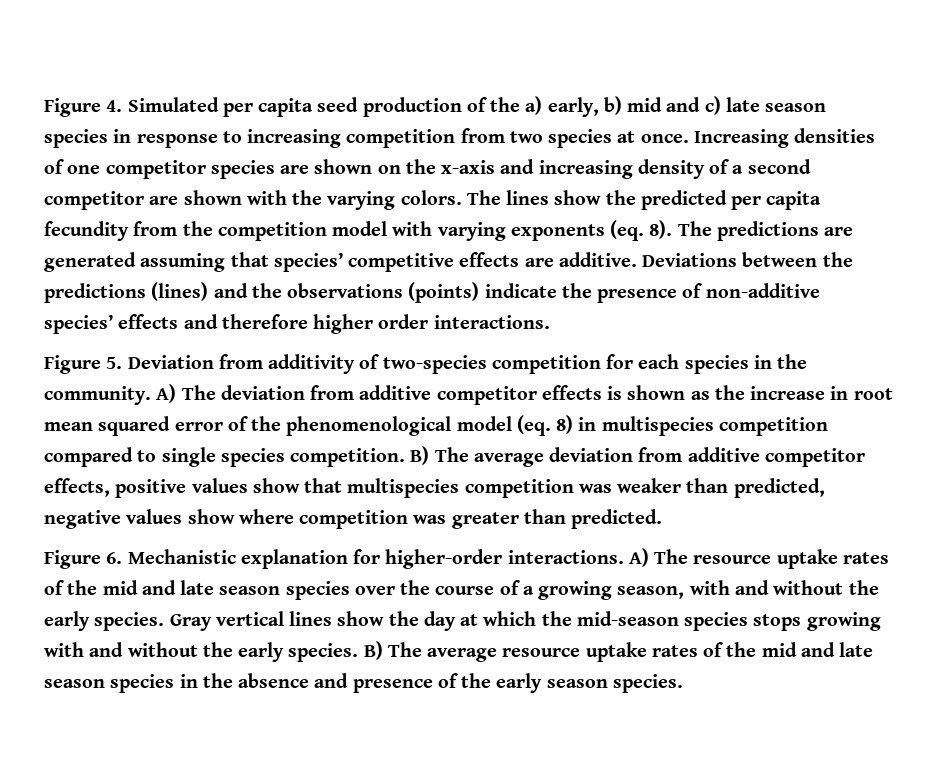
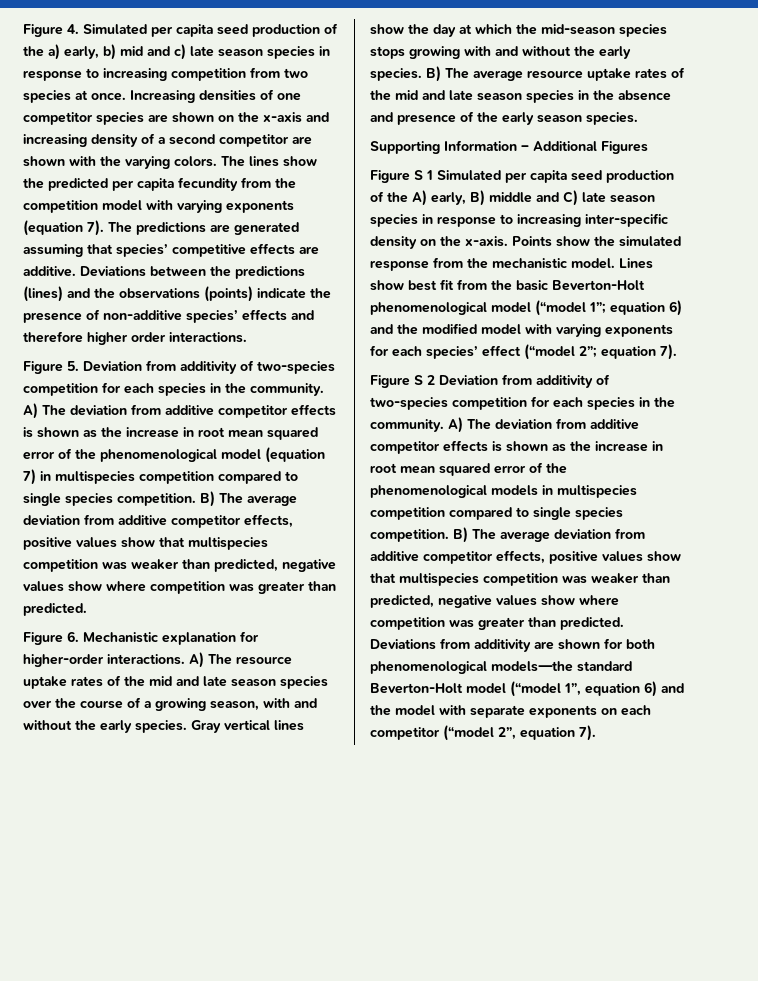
[610,220,673,241] (eq. 8). -> [23,220,104,236] (equation 7).
[516,415,574,436] (eq. 8) -> [265,447,325,463] [23,469,36,485] (equation 7)
(683, 683) none -> [370,140,648,154] [370,170,674,183] [370,190,655,206] [370,213,669,227] [370,236,681,249] [370,257,653,271] [370,279,645,291] [370,300,682,316] [370,323,673,337] [370,344,677,360] [370,374,610,388] [370,396,675,410] [370,417,639,433] [370,440,663,454] [370,462,567,476] [370,485,637,498] [370,507,623,520] [370,527,645,543] [370,550,681,564] [370,573,670,586] [370,595,619,608] [370,617,624,630] [370,638,655,652] [370,661,632,674] [370,681,684,697] [370,705,651,718] [370,725,596,741] // Supporting Information – Additional Figures // Figure S 1 Simulated per capita seed production of the A) early, B) middle and C) late season species in response to increasing inter-specific density on the x-axis. Points show the simulated response from the mechanistic model. Lines show best fit from the basic Beverton-Holt phenomenological model (“model 1”; equation 6) and the modified model with varying exponents for each species’ effect (“model 2”; equation 7). // Figure S 2 Deviation from additivity of two-species competition for each species in the community. A) The deviation from additive competitor effects is shown as the increase in root mean squared error of the phenomenological models in multispecies competition compared to single species competition. B) The average deviation from additive competitor effects, positive values show that multispecies competition was weaker than predicted, negative values show where competition was greater than predicted. Deviations from additivity are shown for both phenomenological models—the standard Beverton-Holt model (“model 1”, equation 6) and the model with separate exponents on each competitor (“model 2”, equation 7).

